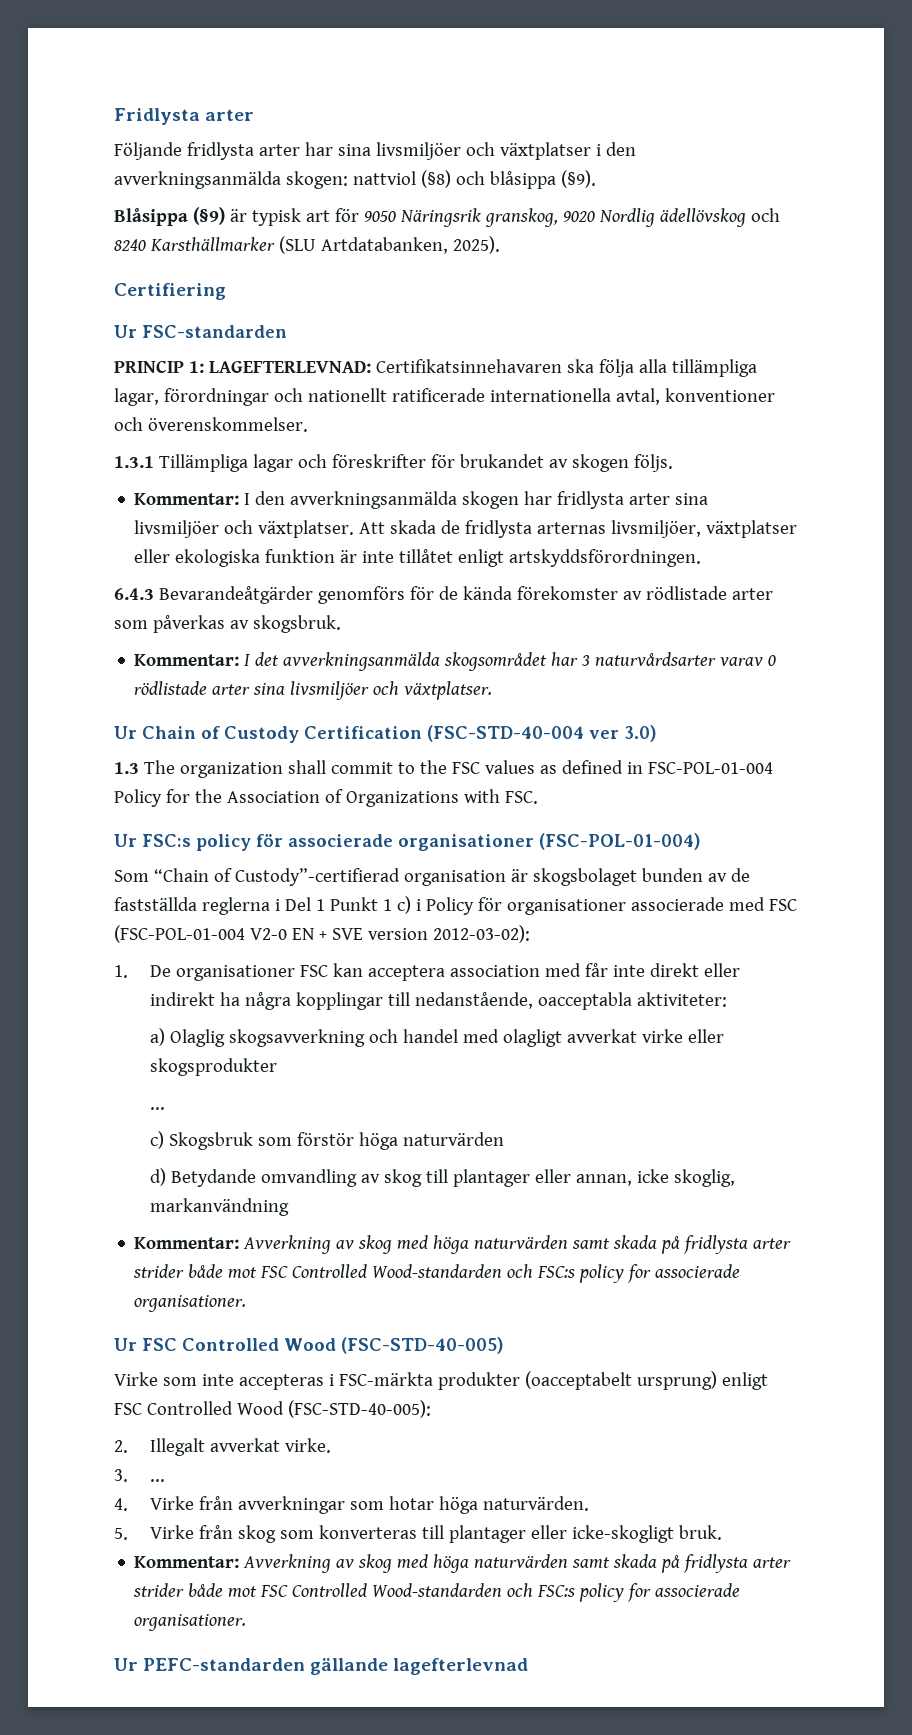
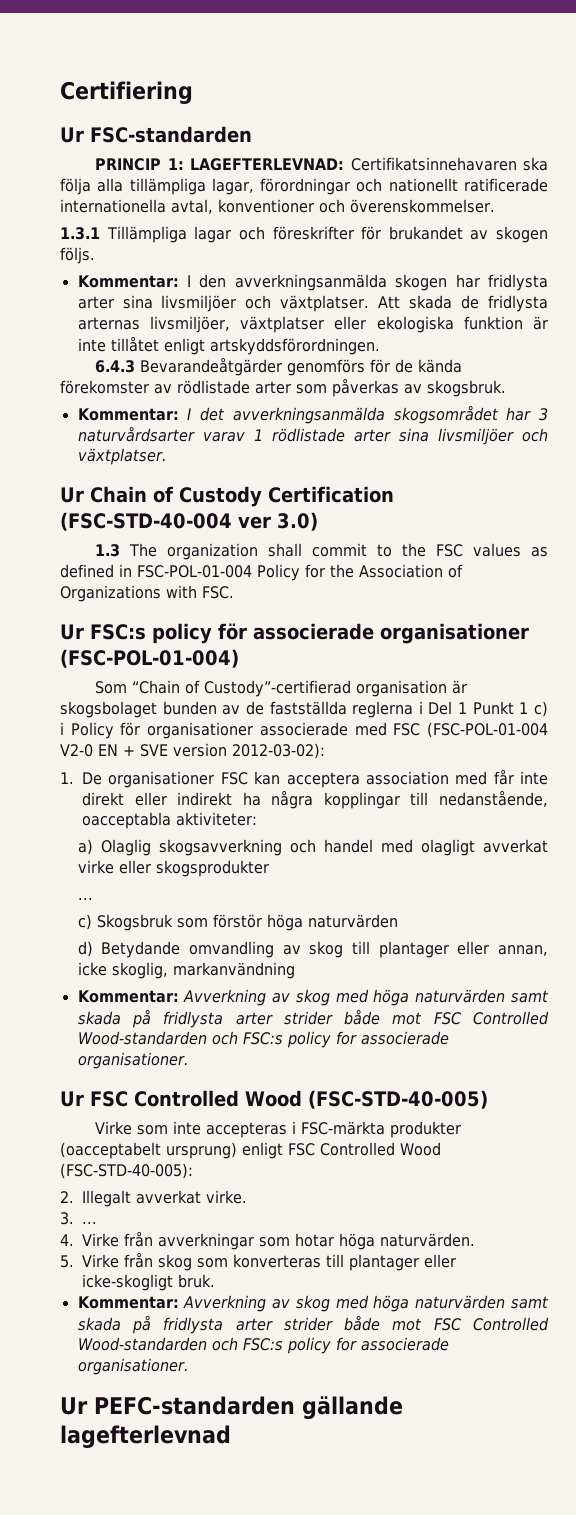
[114,108,255,125] [114,142,636,160] [114,170,596,189] [114,207,780,227] [114,236,500,254] Fridlysta arter // Följande fridlysta arter har sina livsmiljöer och växtplatser i den avverkningsanmälda skogen: nattviol (§8) och blåsippa (§9). // Blåsippa (§9) är typisk art för 9050 Näringsrik granskog, 9020 Nordlig ädellövskog och 8240 Karsthällmarker (SLU Artdatabanken, 2025). // -> (60, 92) none
[768,655,777,666] 0 -> [253,429,263,441] 1

